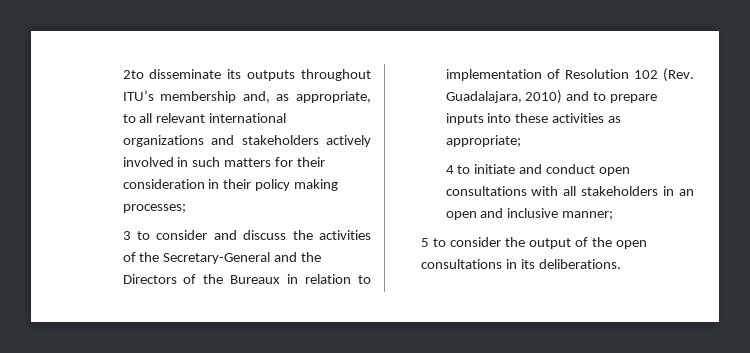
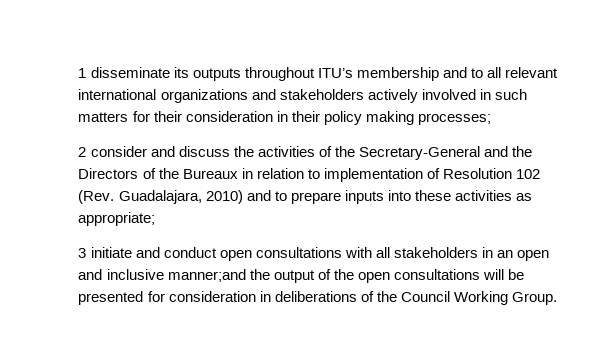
[122,70,144,79] 2to -> [78,68,87,78] 1
[242,91,371,103] and, as appropriate, -> [442,67,467,78] and
[122,231,150,240] 3 to -> [78,147,87,157] 2
[445,165,471,174] 4 to -> [78,248,87,258] 3
[562,211,614,220] [421,237,502,247] manner; // 5 to consider -> [167,269,246,282] manner;and
[506,259,622,269] in its deliberations. -> [482,269,524,280] [78,291,557,305] will be presented for consideration in deliberations of the Council Working Group.

